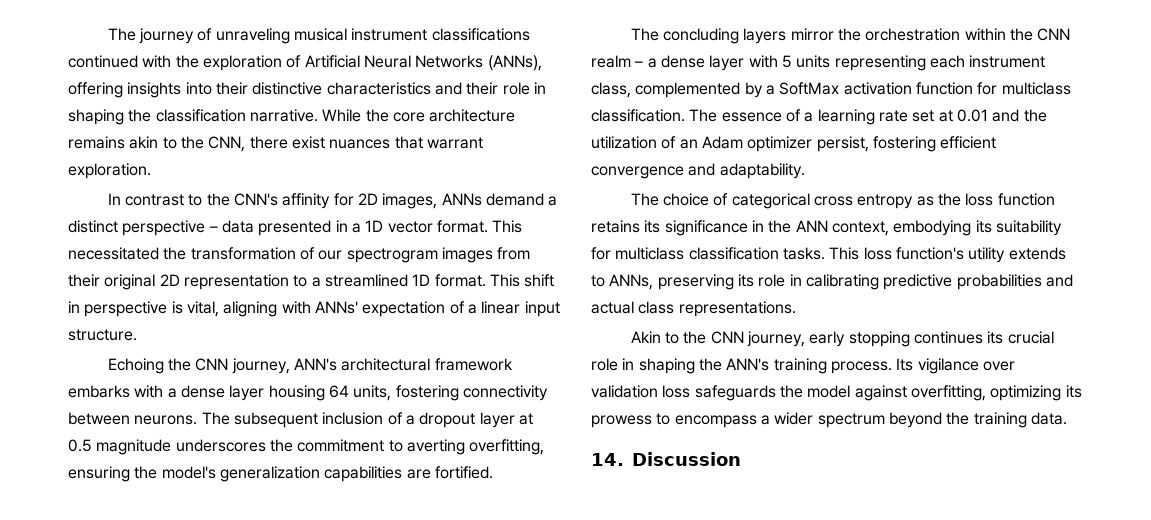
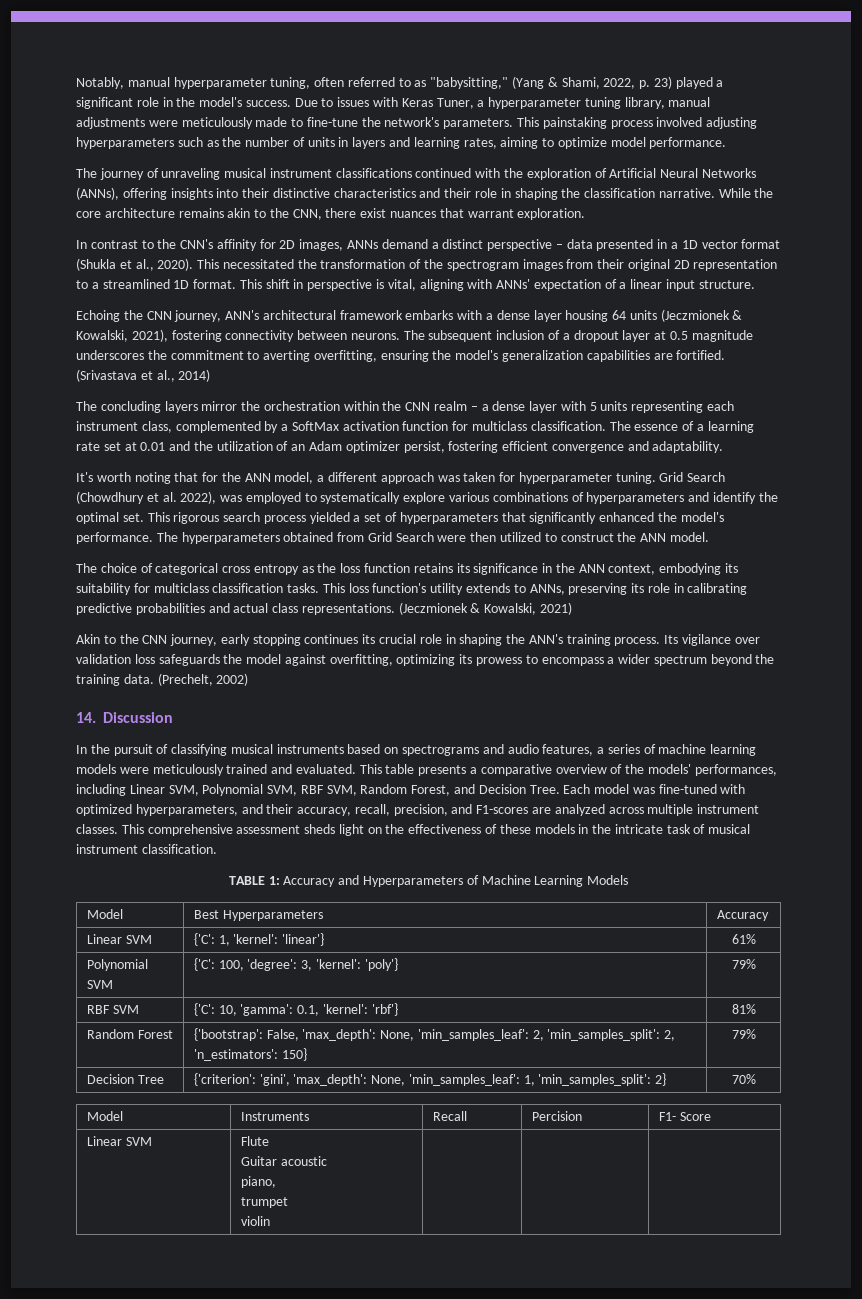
(107, 34) none -> [76,76,724,89] [76,97,711,109] [76,117,758,129] [76,137,727,149] Notably, manual hyperparameter tuning, often referred to as "babysitting," (Yang & Shami, 2022, p. 23) played a significant role in the model's success. Due to issues with Keras Tuner, a hyperparameter tuning library, manual adjustments were meticulously made to fine-tune the network's parameters. This painstaking process involved adjusting hyperparameters such as the number of units in layers and learning rates, aiming to optimize model performance. //
[436,220,488,233] format. -> [741,239,781,249] [76,258,194,271] format (Shukla et al., 2020).
[318,250,343,260] our -> [424,259,444,269] the
[353,385,392,401] units, -> [629,309,743,322] [76,329,168,342] units (Jeczmionek & Kowalski, 2021),
(493, 472) none -> [76,369,211,382] (Srivastava et al., 2014)
(805, 171) none -> [76,472,726,484] [76,491,778,504] [76,512,724,524] [76,532,709,544] // It's worth noting that for the ANN model, a different approach was taken for hyperparameter tuning. Grid Search (Chowdhury et al. 2022), was employed to systematically explore various combinations of hyperparameters and identify the optimal set. This rigorous search process yielded a set of hyperparameters that significantly enhanced the model's performance. The hyperparameters obtained from Grid Search were then utilized to construct the ANN model.
(796, 309) none -> [398,602,573,615] (Jeczmionek & Kowalski, 2021)
(1067, 418) none -> [157,673,249,686] (Prechelt, 2002)
(741, 459) none -> [76,744,757,756] [76,764,777,776] [76,784,746,796] [76,804,760,816] [76,824,751,836] [76,844,217,854] [228,875,629,887] [86,909,123,919] [193,910,323,921] [716,910,769,921] [86,934,152,944] [193,933,325,946] [731,934,756,944] [86,959,148,971] [86,980,113,989] [193,958,398,971] [731,959,756,969] [86,1005,139,1014] [193,1003,398,1016] [731,1004,756,1014] [86,1029,173,1039] [193,1028,676,1041] [193,1048,307,1061] [731,1029,756,1039] [86,1074,164,1084] [193,1073,667,1086] [731,1074,756,1084] [86,1111,123,1121] [240,1112,309,1121] [432,1111,467,1121] [531,1111,582,1121] [658,1112,711,1121] [86,1136,152,1146] [240,1136,269,1146] [240,1156,327,1166] [240,1176,276,1188] [240,1197,288,1208] [240,1216,270,1226] // In the pursuit of classifying musical instruments based on spectrograms and audio features, a series of machine learning models were meticulously trained and evaluated. This table presents a comparative overview of the models' performances, including Linear SVM, Polynomial SVM, RBF SVM, Random Forest, and Decision Tree. Each model was fine-tuned with optimized hyperparameters, and their accuracy, recall, precision, and F1-scores are analyzed across multiple instrument classes. This comprehensive assessment sheds light on the effectiveness of these models in the intricate task of musical instrument classification. // TABLE 1: Accuracy and Hyperparameters of Machine Learning Models // Model | Best Hyperparameters | Accuracy // Linear SVM | {'C': 1, 'kernel': 'linear'} | 61% // Polynomial SVM | {'C': 100, 'degree': 3, 'kernel': 'poly'} | 79% // RBF SVM | {'C': 10, 'gamma': 0.1, 'kernel': 'rbf'} | 81% // Random Forest | {'bootstrap': False, 'max_depth': None, 'min_samples_leaf': 2, 'min_samples_split': 2, 'n_estimators': 150} | 79% // Decision Tree | {'criterion': 'gini', 'max_depth': None, 'min_samples_leaf': 1, 'min_samples_split': 2} | 70% // Model | Instruments | Recall | Percision | F1- Score // Linear SVM | Flute // Guitar acoustic // piano, // trumpet // violin | | |

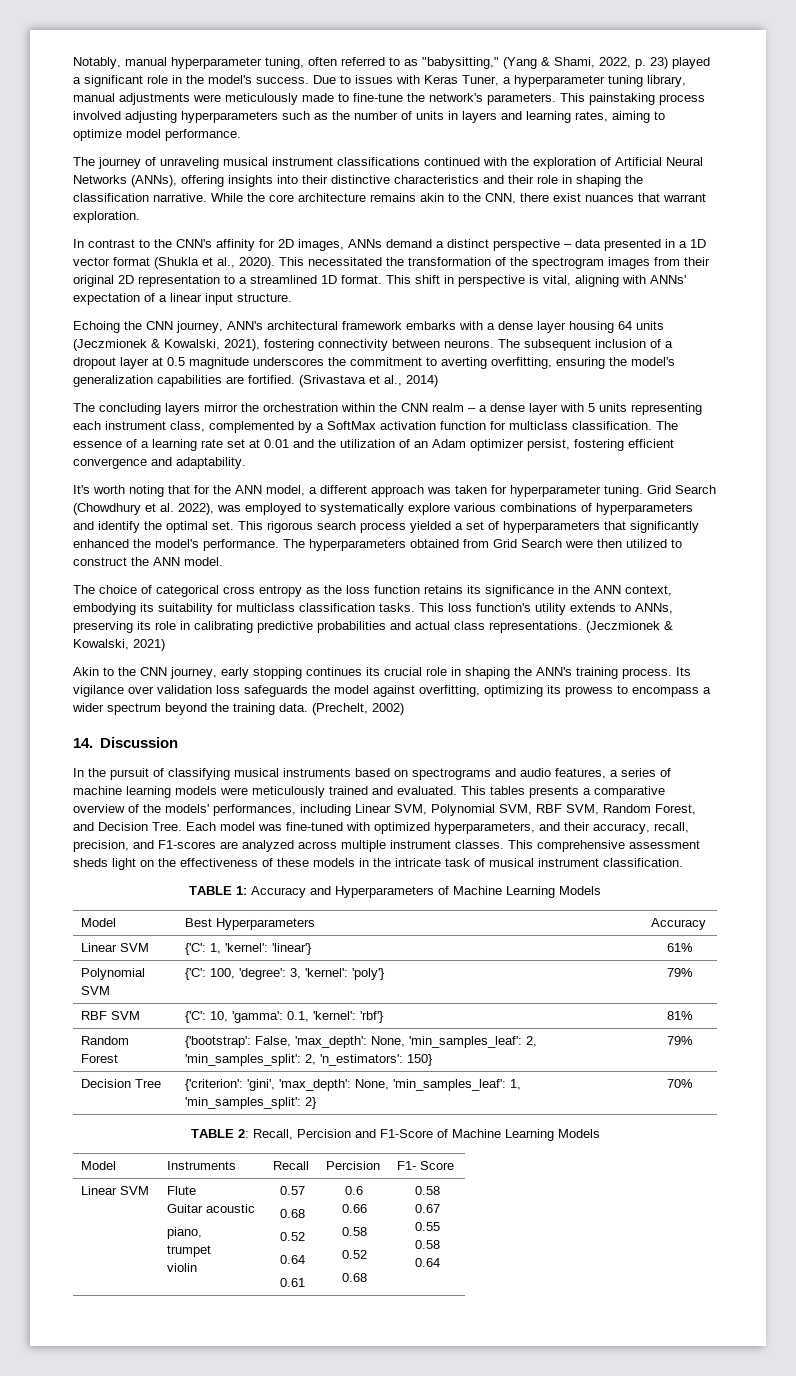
[385,764,415,774] table -> [490,786,525,795] tables
(756, 1079) none -> [190,1129,600,1141] // TABLE 2: Recall, Percision and F1-Score of Machine Learning Models
(270, 1221) | | -> [279,1186,305,1195] [279,1209,305,1218] [279,1232,305,1241] [279,1255,305,1264] [279,1278,305,1287] [345,1186,363,1195] [341,1204,367,1213] [341,1227,367,1236] [341,1250,367,1259] [341,1273,367,1282] [414,1186,440,1195] [414,1204,440,1213] [414,1222,440,1231] [414,1240,440,1249] [414,1258,440,1267] 0.57 // 0.68 // 0.52 // 0.64 // 0.61 | 0.6 // 0.66 // 0.58 // 0.52 // 0.68 | 0.58 // 0.67 // 0.55 // 0.58 // 0.64

